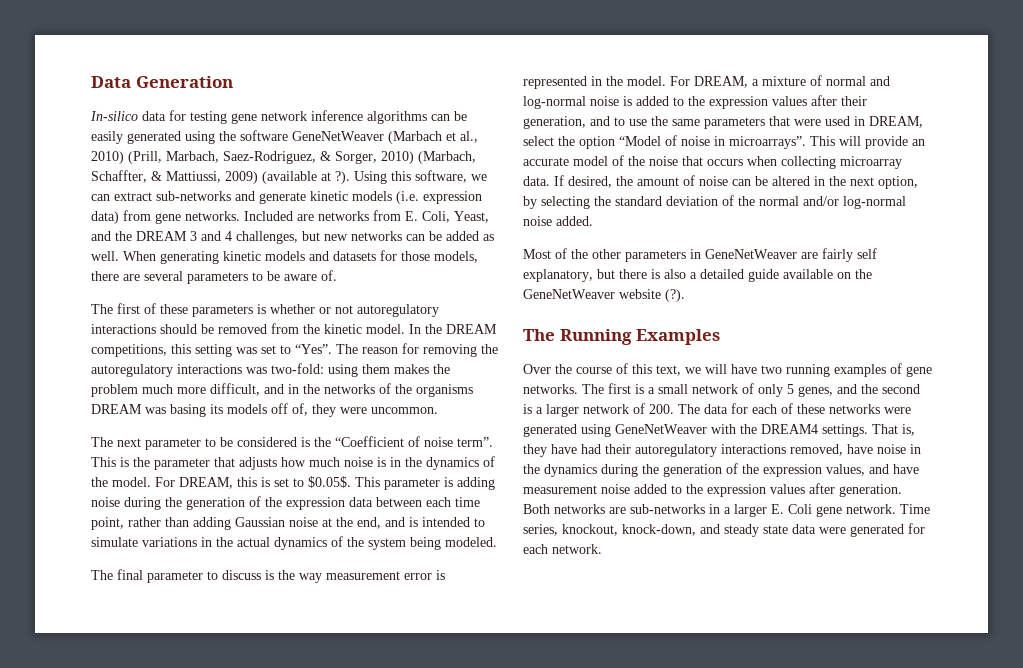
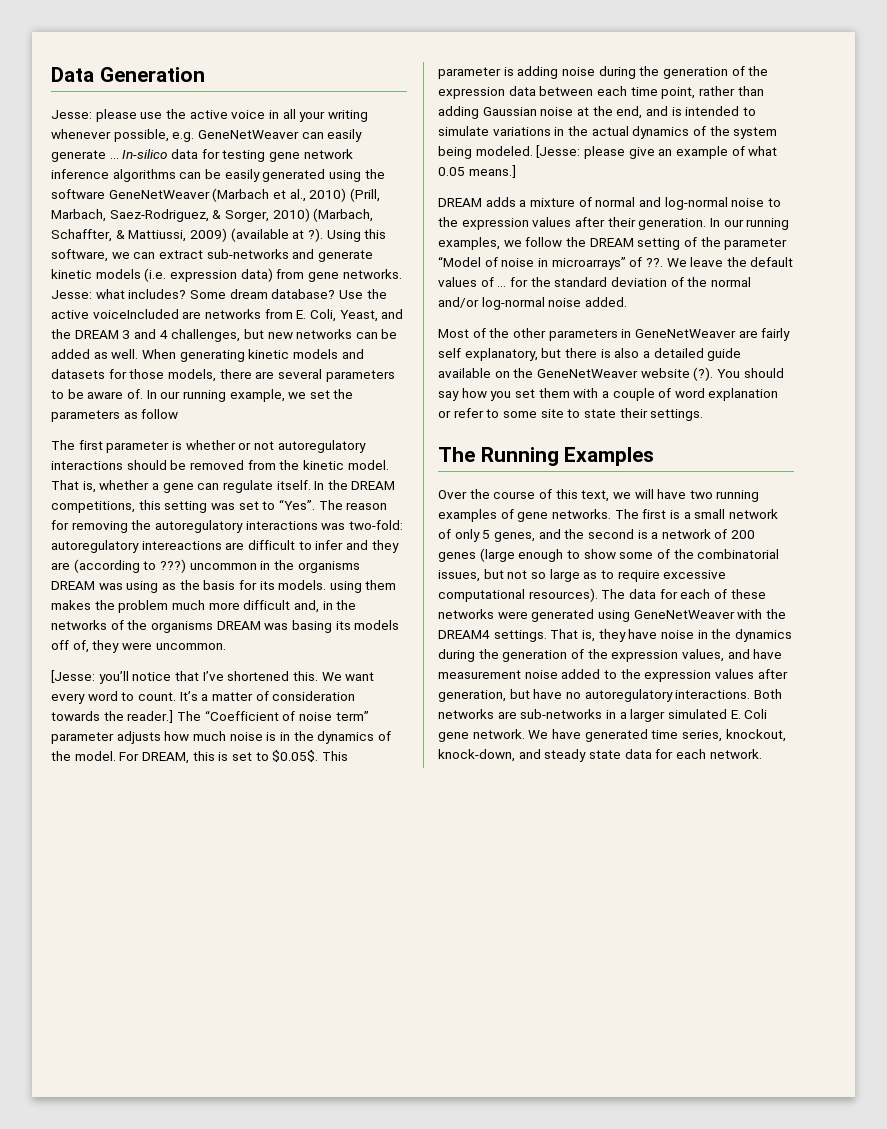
(233, 82) none -> [51,109,368,122] [51,129,363,142] [51,150,119,162] Jesse: please use the active voice in all your writing whenever possible, e.g. GeneNetWeaver can easily generate …
[244,211,293,221] Included -> [51,289,387,299] [51,309,179,319] Jesse: what includes? Some dream database? Use the active voiceIncluded
[91,303,253,317] // The first of these parameters -> [146,389,354,402] [51,409,179,422] [51,440,170,453] In our running example, we set the parameters as follow // The first parameter
(405, 329) none -> [51,480,311,493] That is, whether a gene can regulate itself.
(324, 368) none -> [51,540,399,553] [51,559,360,573] [51,580,327,593] autoregulatory intereactions are difficult to infer and they are (according to ???) uncommon in the organisms DREAM was using as the basis for its models.
[210,383,284,396] difficult, and -> [243,600,319,613] difficult and,
[91,436,493,450] [91,457,235,470] The next parameter to be considered is the “Coefficient of noise term”. This is the parameter that -> [51,670,375,684] [51,691,356,704] [51,710,369,723] [51,732,114,744] [Jesse: you’ll notice that I’ve shortened this. We want every word to count. It’s a matter of consideration towards the reader.] The “Coefficient of noise term” parameter
[91,569,445,583] [523,76,748,89] // The final parameter to discuss is the way measurement error is represented in the model. For DREAM, -> [536,145,778,159] [438,165,516,178] [438,197,516,207] [Jesse: please give an example of what 0.05 means.] // DREAM adds
[623,96,669,106] is added -> (765, 202) none
[523,116,923,129] [523,135,925,149] [523,155,902,169] [523,175,918,189] [523,196,590,209] generation, and to use the same parameters that were used in DREAM, select the option “Model of noise in microarrays”. This will provide an accurate model of the noise that occurs when collecting microarray data. If desired, the amount of noise can be altered in the next option, by selecting -> [638,218,790,230] [438,237,788,250] [438,256,794,270] [438,277,528,287] generation. In our running examples, we follow the DREAM setting of the parameter “Model of noise in microarrays” of ??. We leave the default values of … for
(685, 295) none -> [716,368,784,378] [438,388,779,401] [438,408,704,421] You should say how you set them with a couple of word explanation or refer to some site to state their settings.
[546,403,674,417] larger network of 200. -> [661,529,756,539] [438,548,780,562] [438,569,727,582] [438,588,598,602] network of 200 genes (large enough to show some of the combinatorial issues, but not so large as to require excessive computational resources).
[581,444,873,457] had their autoregulatory interactions removed, have -> (658, 634) none
[839,484,902,497] generation. -> [438,689,751,702] generation, but have no autoregulatory interactions.
(767, 510) none -> [667,709,727,719] simulated
[900,504,930,514] Time -> [528,729,679,742] We have generated time
[819,524,904,537] were generated -> (652, 754) none

